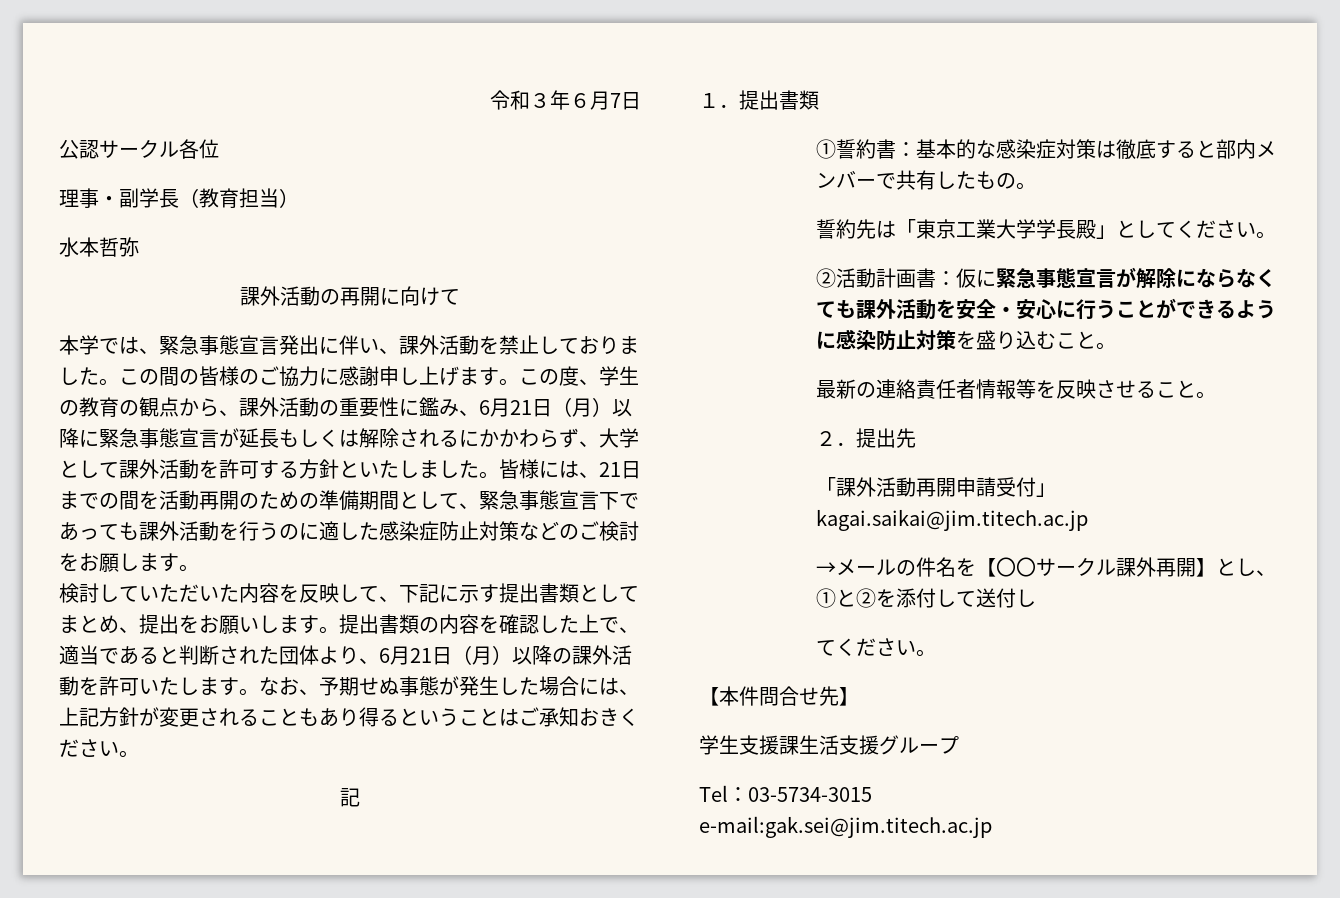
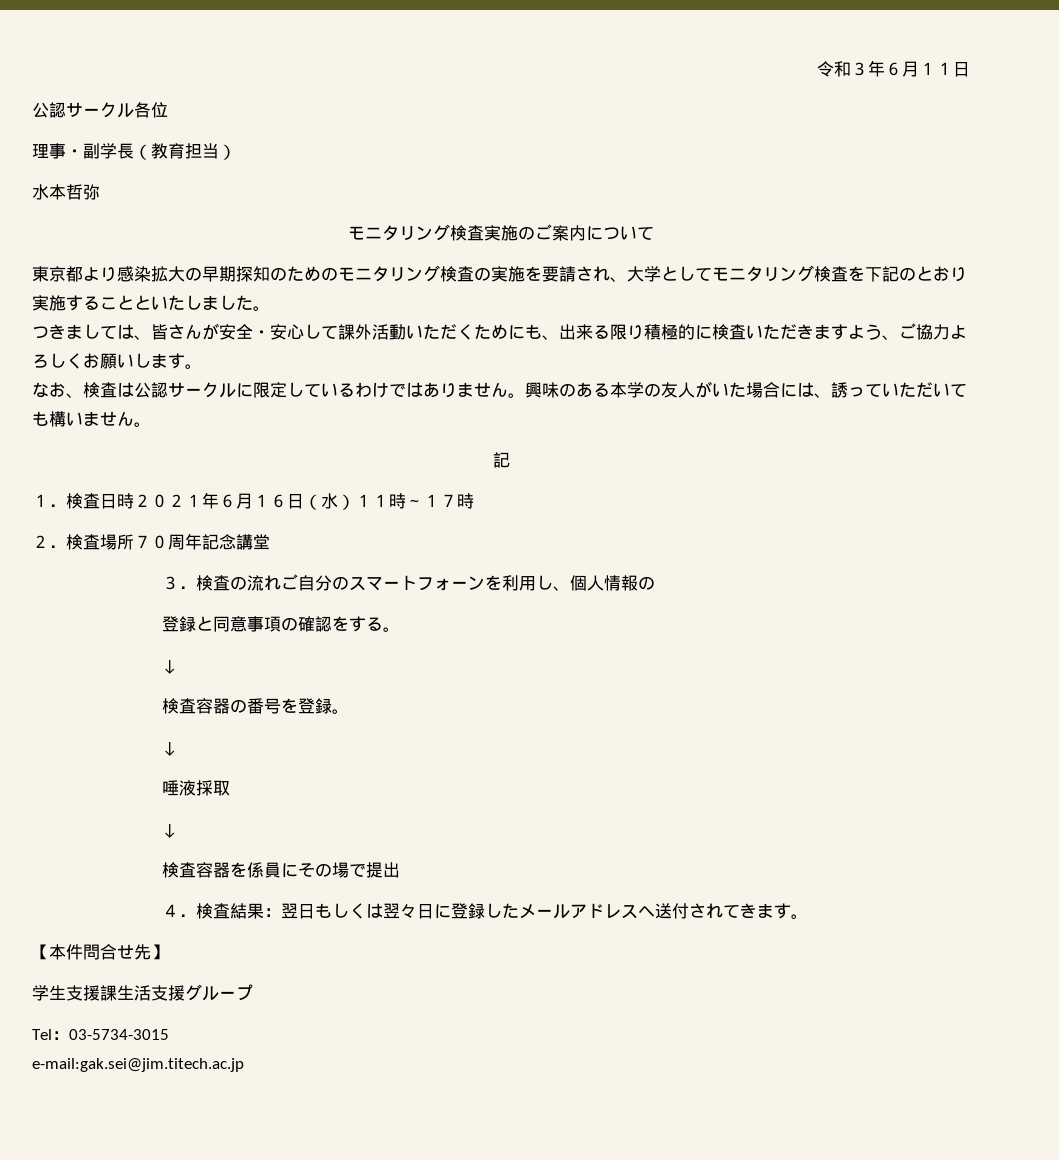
[610,93,621,108] 7 -> [919,62,953,75] １１
[240,286,460,306] [59,335,639,355] [59,366,639,387] [59,397,632,417] [59,428,639,448] [59,459,641,479] [59,490,639,511] [59,521,639,541] [59,553,199,572] [59,583,639,603] [59,614,639,634] [59,645,632,665] [59,676,639,696] [59,707,639,727] [59,739,139,758] [340,788,360,807] [699,90,819,110] [815,139,1276,160] [815,170,1036,190] [815,219,1276,239] [815,267,1276,289] [815,298,1276,320] [815,329,1116,351] [815,379,1216,400] [815,428,916,448] [815,477,1056,497] [815,509,1088,531] [815,557,1276,577] [815,588,1036,608] [815,638,916,656] 課外活動の再開に向けて // 本学では、緊急事態宣言発出に伴い、課外活動を禁止しておりました。この間の皆様のご協力に感謝申し上げます。この度、学生の教育の観点から、課外活動の重要性に鑑み、6月21日（月）以降に緊急事態宣言が延長もしくは解除されるにかかわらず、大学として課外活動を許可する方針といたしました。皆様には、21日までの間を活動再開のための準備期間として、緊急事態宣言下であっても課外活動を行うのに適した感染症防止対策などのご検討をお願します。 // 検討していただいた内容を反映して、下記に示す提出書類としてまとめ、提出をお願いします。提出書類の内容を確認した上で、適当であると判断された団体より、6月21日（月）以降の課外活動を許可いたします。なお、予期せぬ事態が発生した場合には、上記方針が変更されることもあり得るということはご承知おきください。 // 記 // １．提出書類 // ①誓約書：基本的な感染症対策は徹底すると部内メンバーで共有したもの。 // 誓約先は「東京工業大学学長殿」としてください。 // ②活動計画書：仮に緊急事態宣言が解除にならなくても課外活動を安全・安心に行うことができるように感染防止対策を盛り込むこと。 // 最新の連絡責任者情報等を反映させること。 // ２．提出先 // 「課外活動再開申請受付」kagai.saikai@jim.titech.ac.jp // →メールの件名を【〇〇サークル課外再開】とし、①と②を添付して送付し // てください -> [348,224,654,241] [32,265,967,282] [32,295,270,311] [32,323,967,340] [32,353,202,369] [32,381,967,398] [32,411,151,427] [492,452,510,468] [32,492,474,510] [32,533,270,550] [161,574,655,591] [161,616,400,632] [161,660,177,674] [161,698,349,714] [161,742,177,756] [161,780,230,796] [161,824,177,838] [161,862,400,878] [161,903,791,919] モニタリング検査実施のご案内について // 東京都より感染拡大の早期探知のためのモニタリング検査の実施を要請され、大学としてモニタリング検査を下記のとおり実施することといたしました。 // つきましては、皆さんが安全・安心して課外活動いただくためにも、出来る限り積極的に検査いただきますよう、ご協力よろしくお願いします。 // なお、検査は公認サークルに限定しているわけではありません。興味のある本学の友人がいた場合には、誘っていただいても構いません。 // 記 // １．検査日時２０２１年６月１６日（水）１１時～１７時 // ２．検査場所７０周年記念講堂 // ３．検査の流れご自分のスマートフォーンを利用し、個人情報の // 登録と同意事項の確認をする。 // ↓ // 検査容器の番号を登録。 // ↓ // 唾液採取 // ↓ // 検査容器を係員にその場で提出 // ４．検査結果：翌日もしくは翌々日に登録したメールアドレスへ送付されてきます

